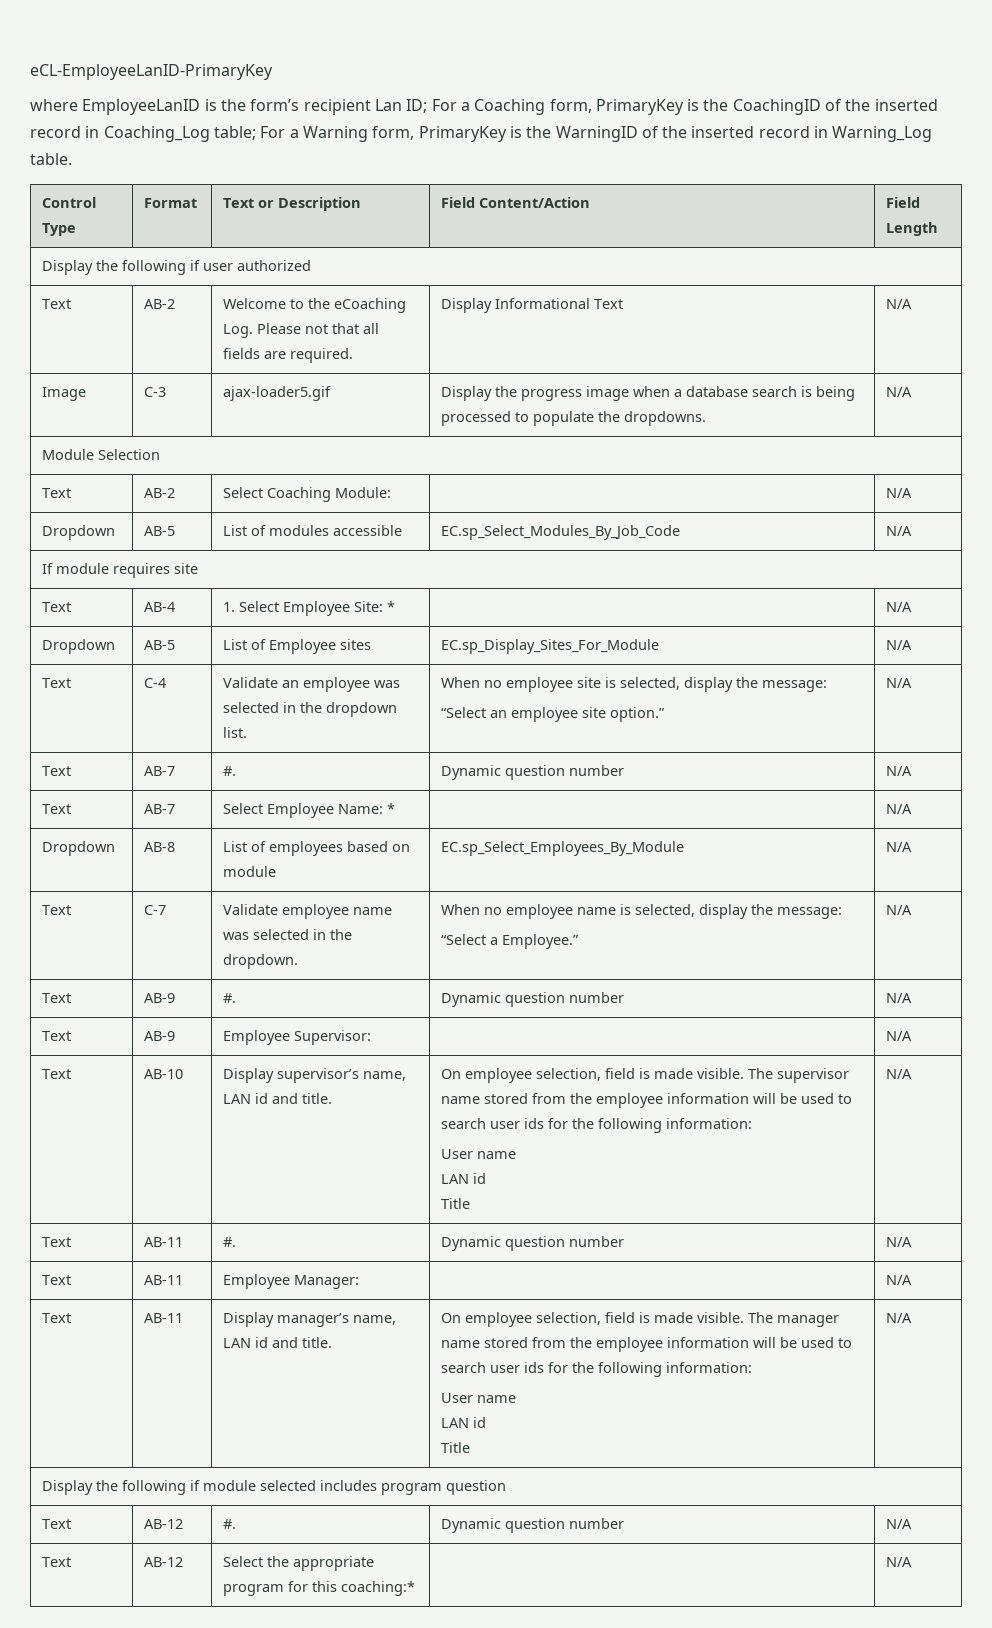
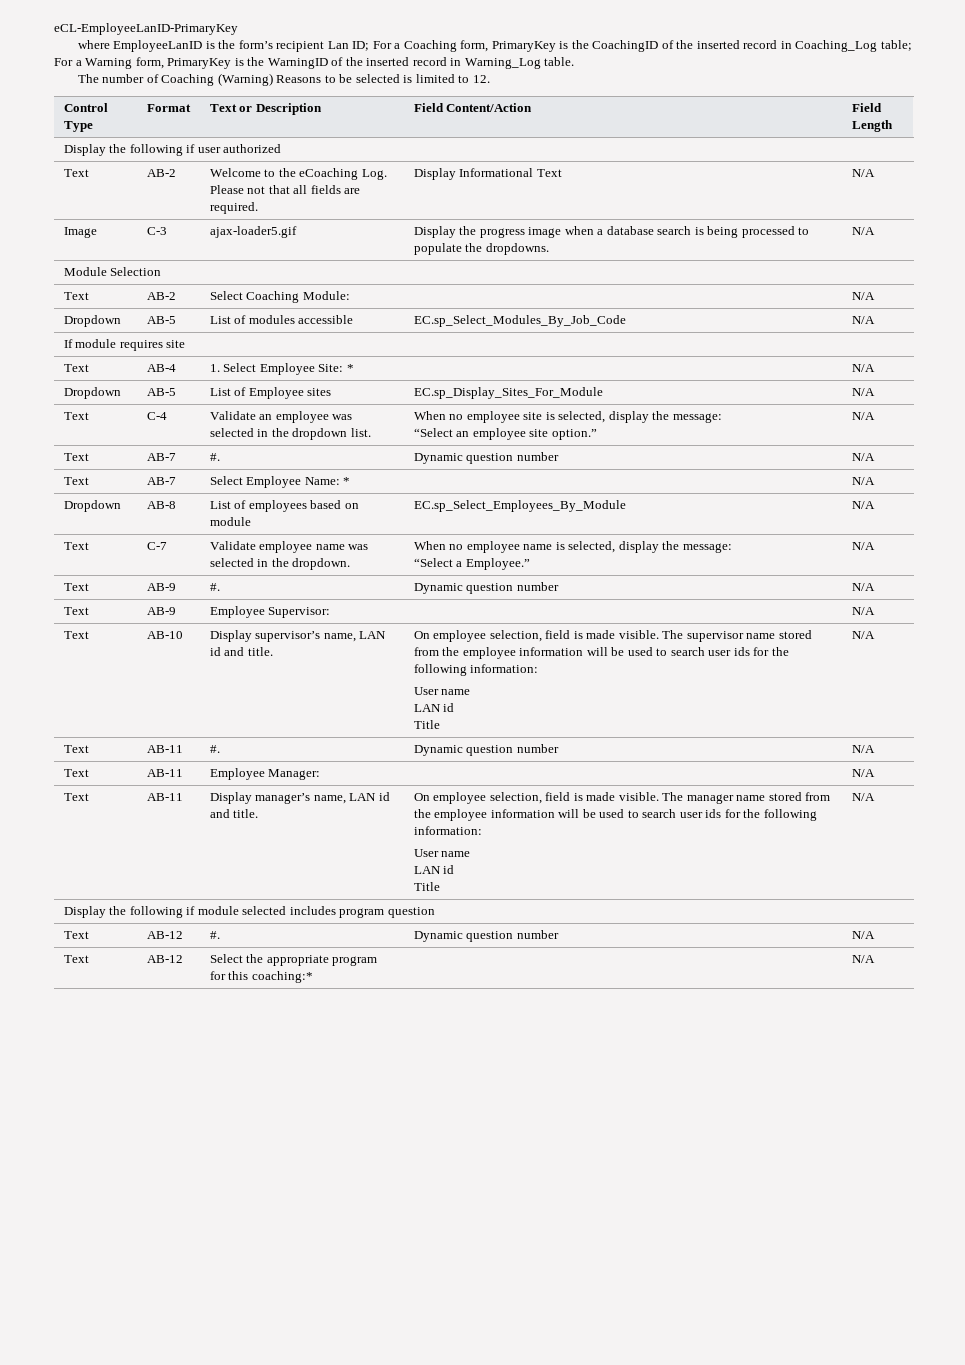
(72, 159) none -> [77,73,490,86] // The number of Coaching (Warning) Reasons to be selected is limited to 12.

